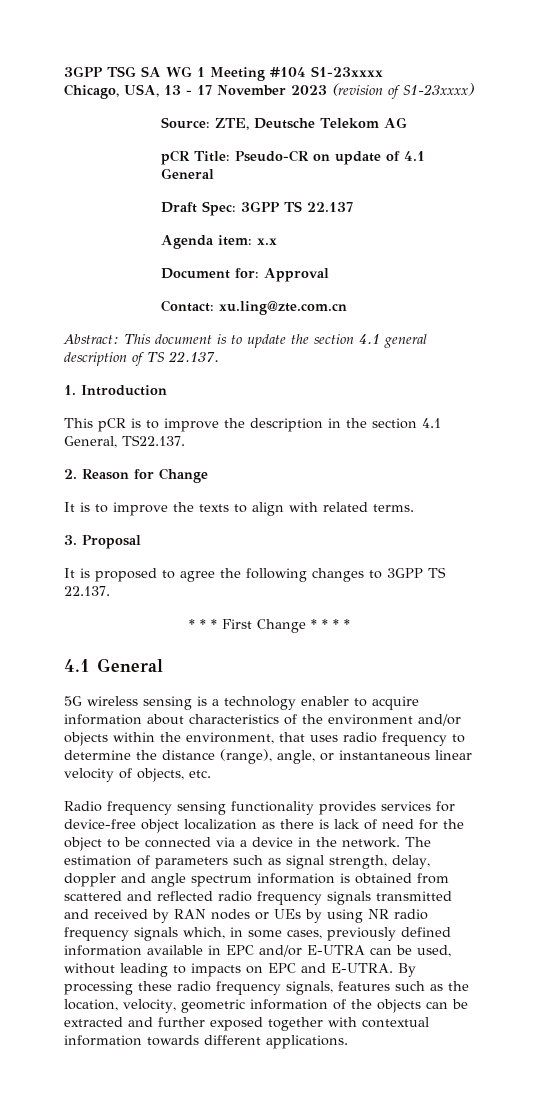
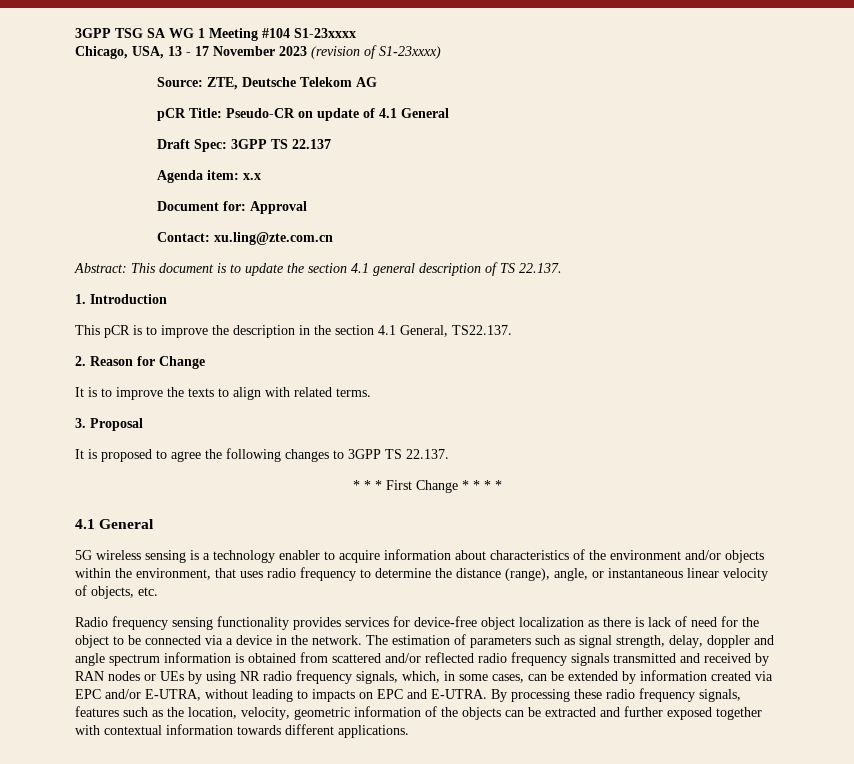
[127,891,152,901] and -> [385,653,421,663] and/or
[134,927,178,941] signals -> [356,671,398,684] signals,
[327,927,451,941] [64,945,451,957] previously defined information available in EPC and/or E-UTRA can be used, -> [528,670,773,684] [75,689,201,701] can be extended by information created via EPC and/or E-UTRA,

